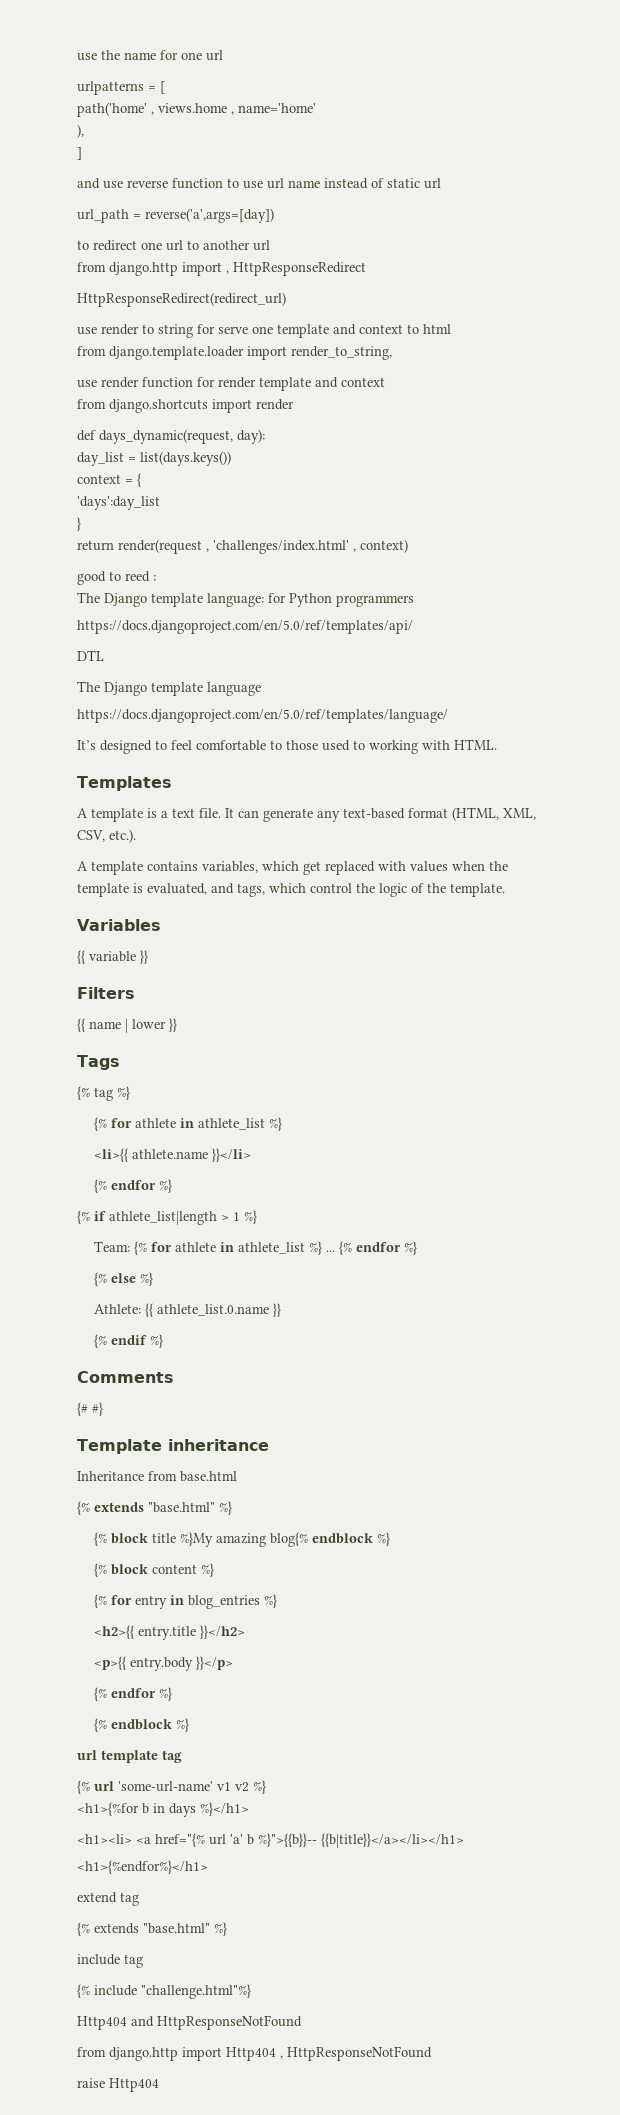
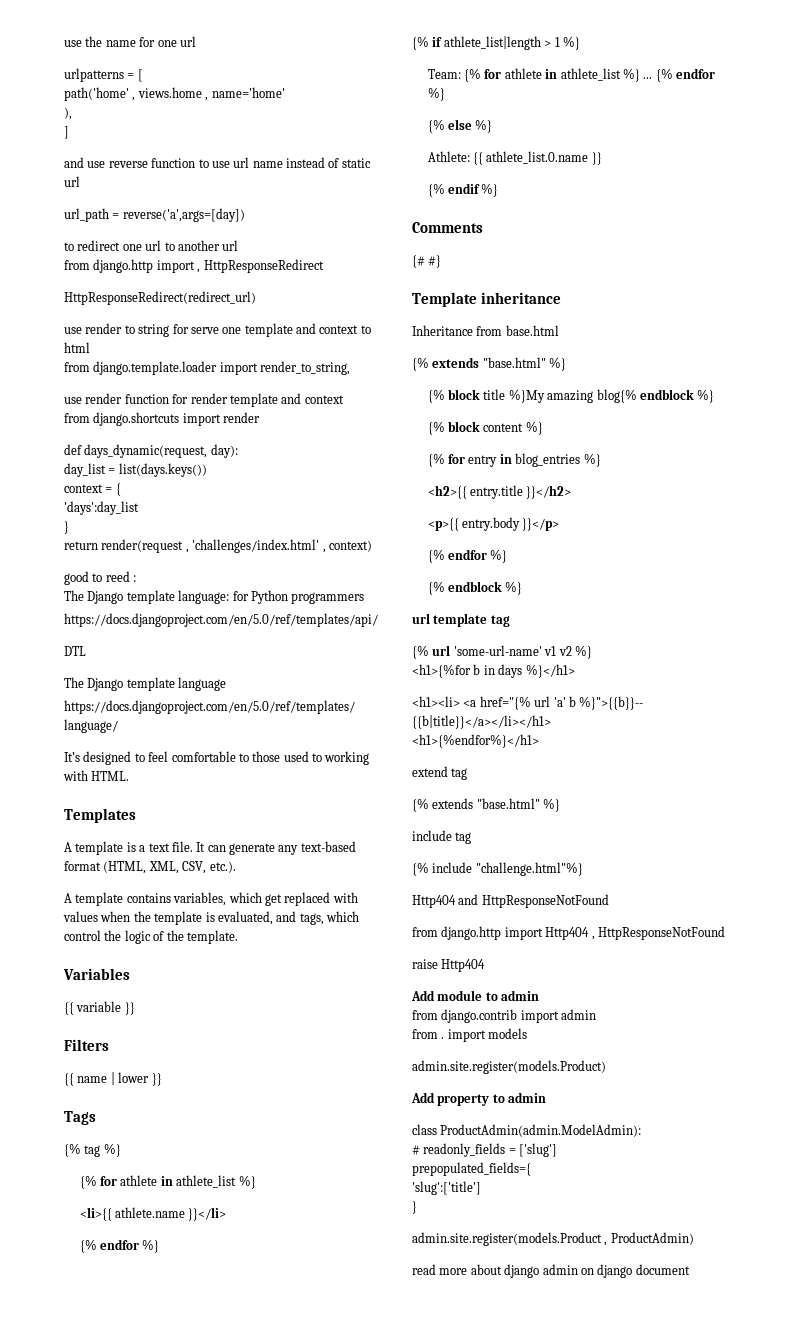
(159, 2085) none -> [411,990,540,1001] [412,1009,597,1023] [412,1028,528,1042] [412,1060,606,1074] [411,1092,547,1106] [412,1124,642,1137] [412,1143,558,1157] [412,1162,531,1176] [412,1181,481,1195] [412,1201,417,1214] [412,1232,694,1246] [412,1264,690,1278] // Add module to admin // from django.contrib import admin // from . import models // admin.site.register(models.Product) // Add property to admin // class ProductAdmin(admin.ModelAdmin): // # readonly_fields = ['slug'] // prepopulated_fields={ // 'slug':['title'] // } // admin.site.register(models.Product , ProductAdmin) // read more about django admin on django document

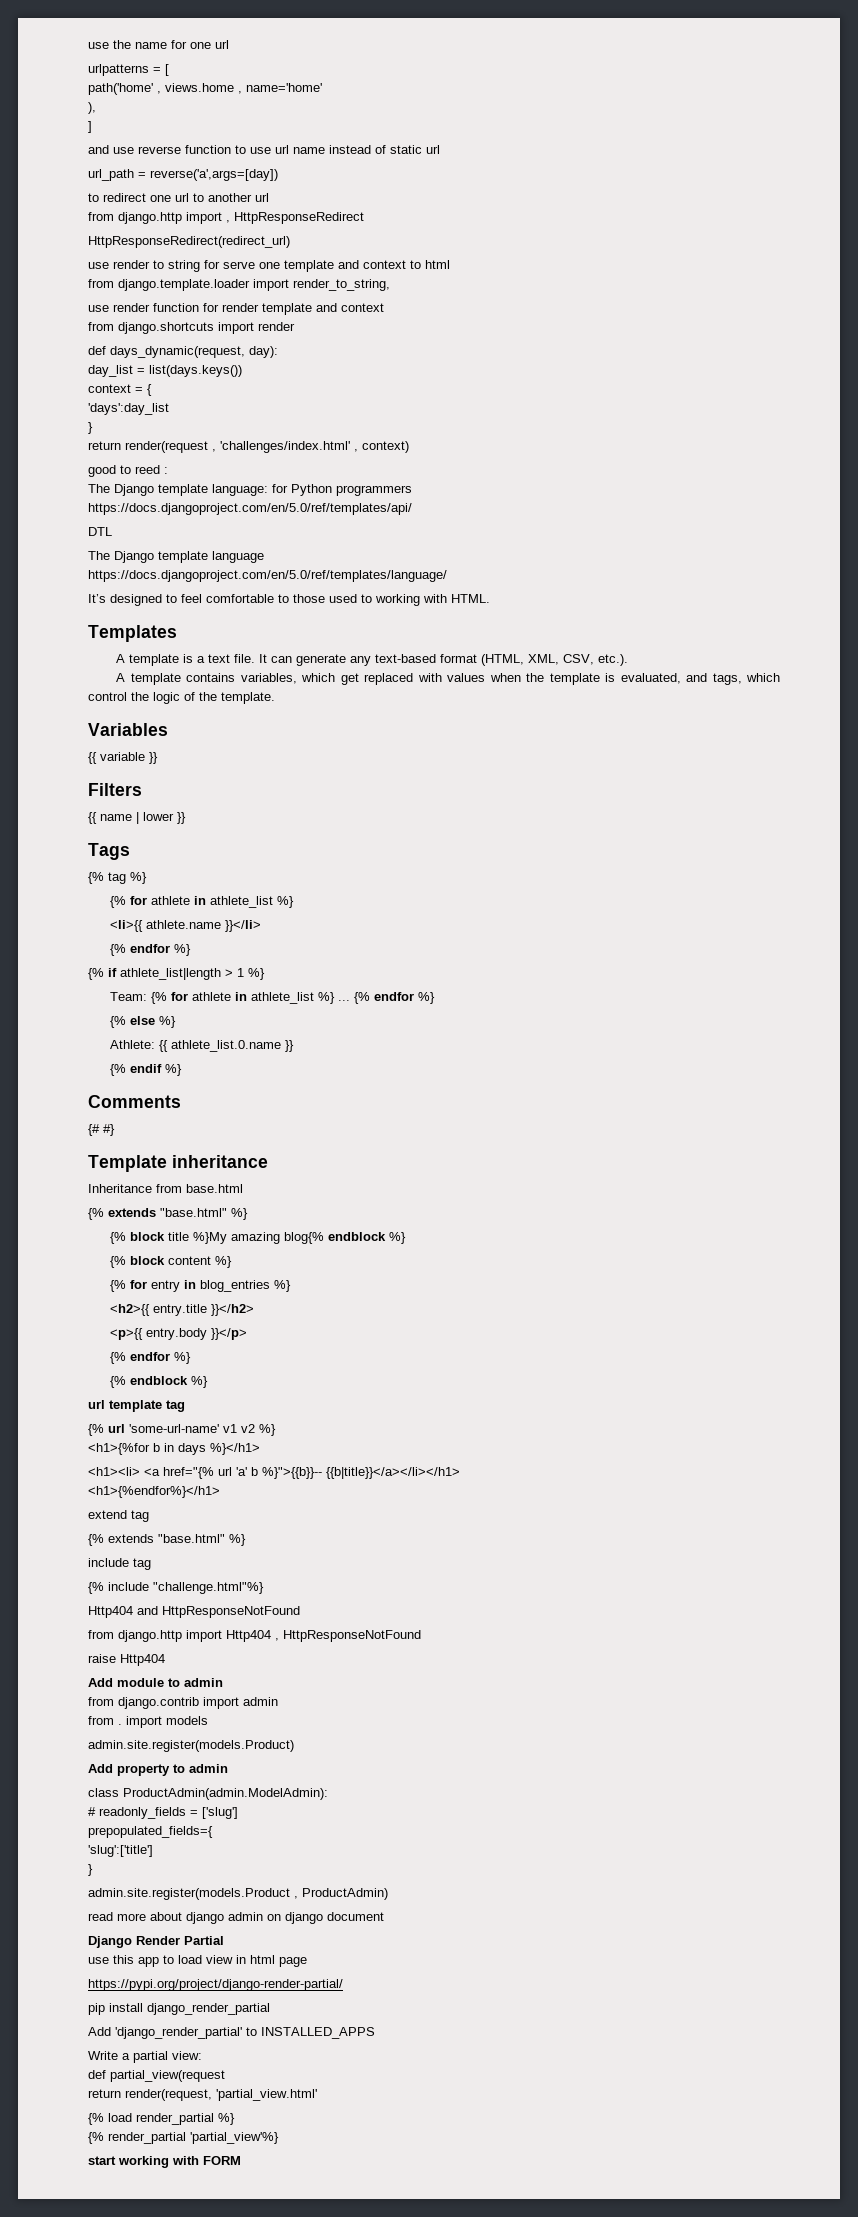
(690, 1269) none -> [88,1936,224,1948] [88,1955,307,1967] [88,1979,343,1991] [88,2003,270,2015] [88,2027,375,2039] [88,2051,202,2063] [88,2070,225,2082] [88,2089,317,2101] [88,2113,235,2125] [88,2132,279,2144] [88,2156,241,2168] // Django Render Partial // use this app to load view in html page // https://pypi.org/project/django-render-partial/ // pip install django_render_partial // Add 'django_render_partial' to INSTALLED_APPS // Write a partial view: // def partial_view(request // return render(request, 'partial_view.html' // {% load render_partial %} // {% render_partial 'partial_view'%} // start working with FORM

